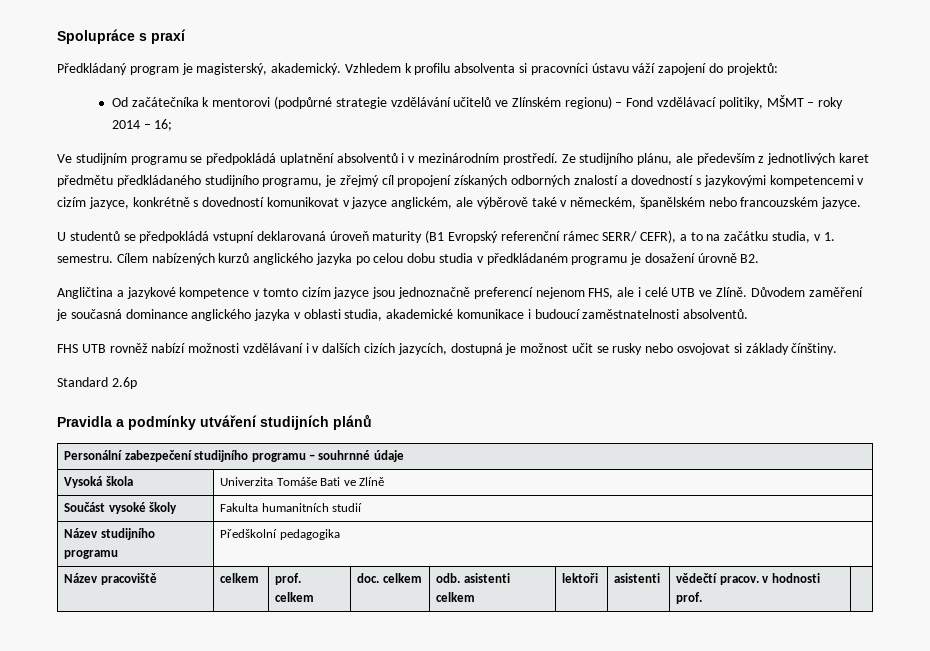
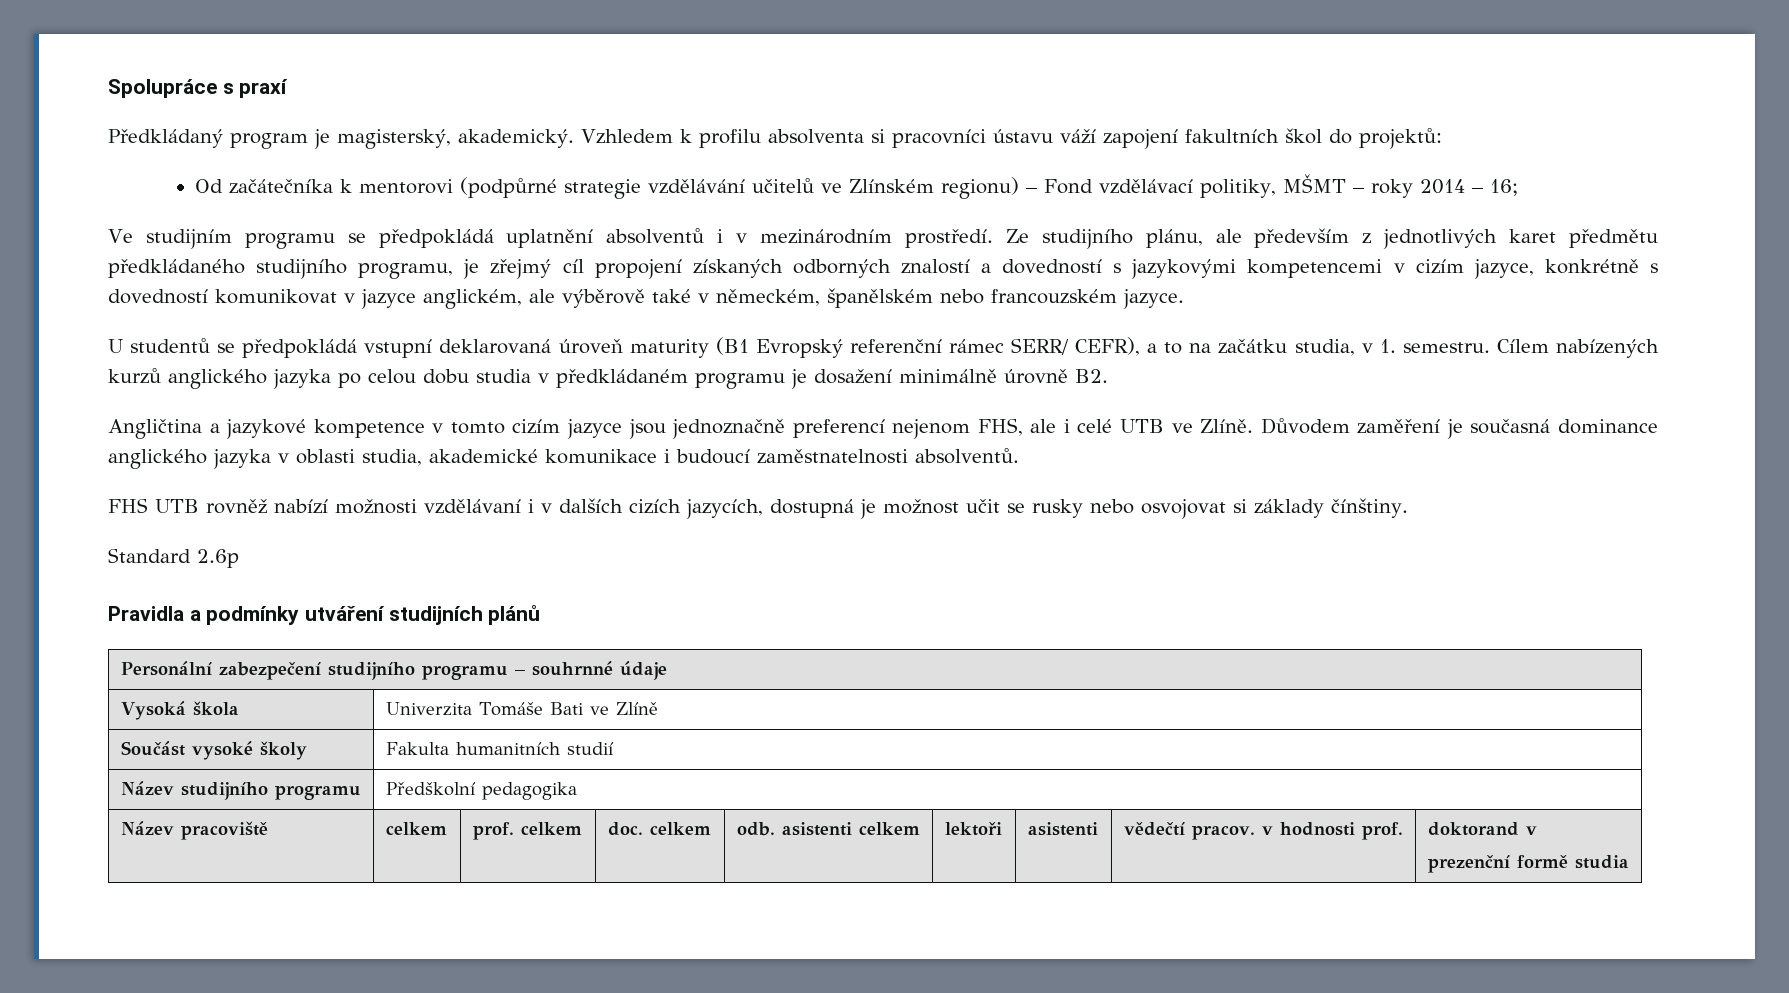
(707, 69) none -> [1184,128,1322,144] fakultních škol
(695, 258) none -> [899,369,997,384] minimálně
(703, 598) none -> [1427,822,1537,836] [1427,855,1629,873] doktorand v // prezenční formě studia

